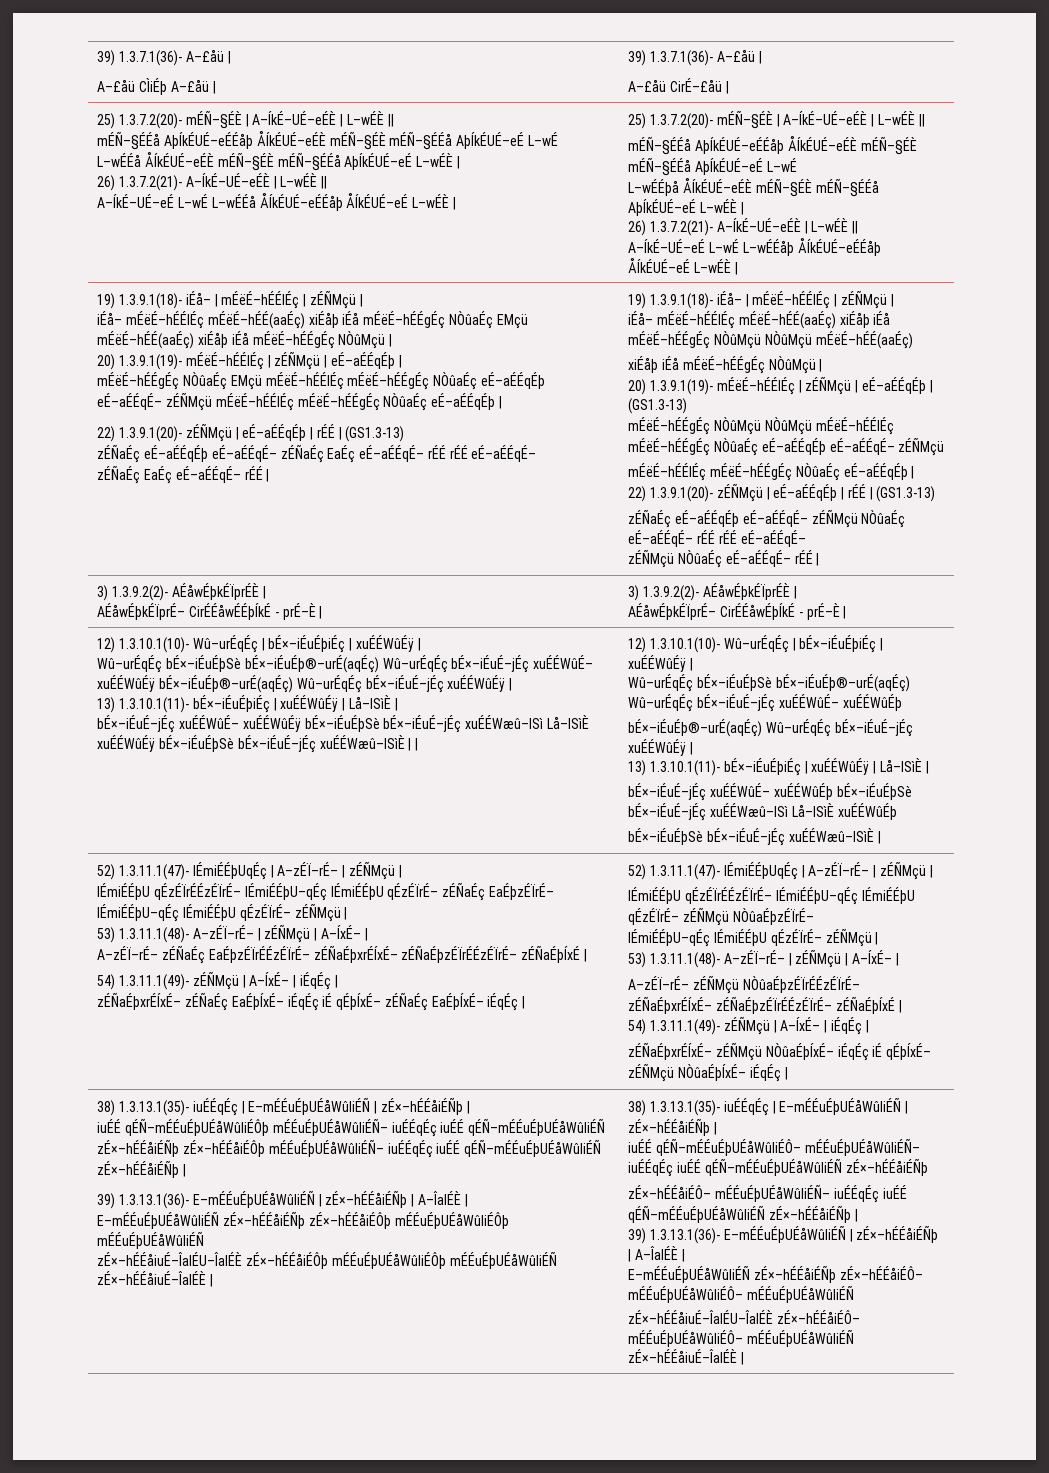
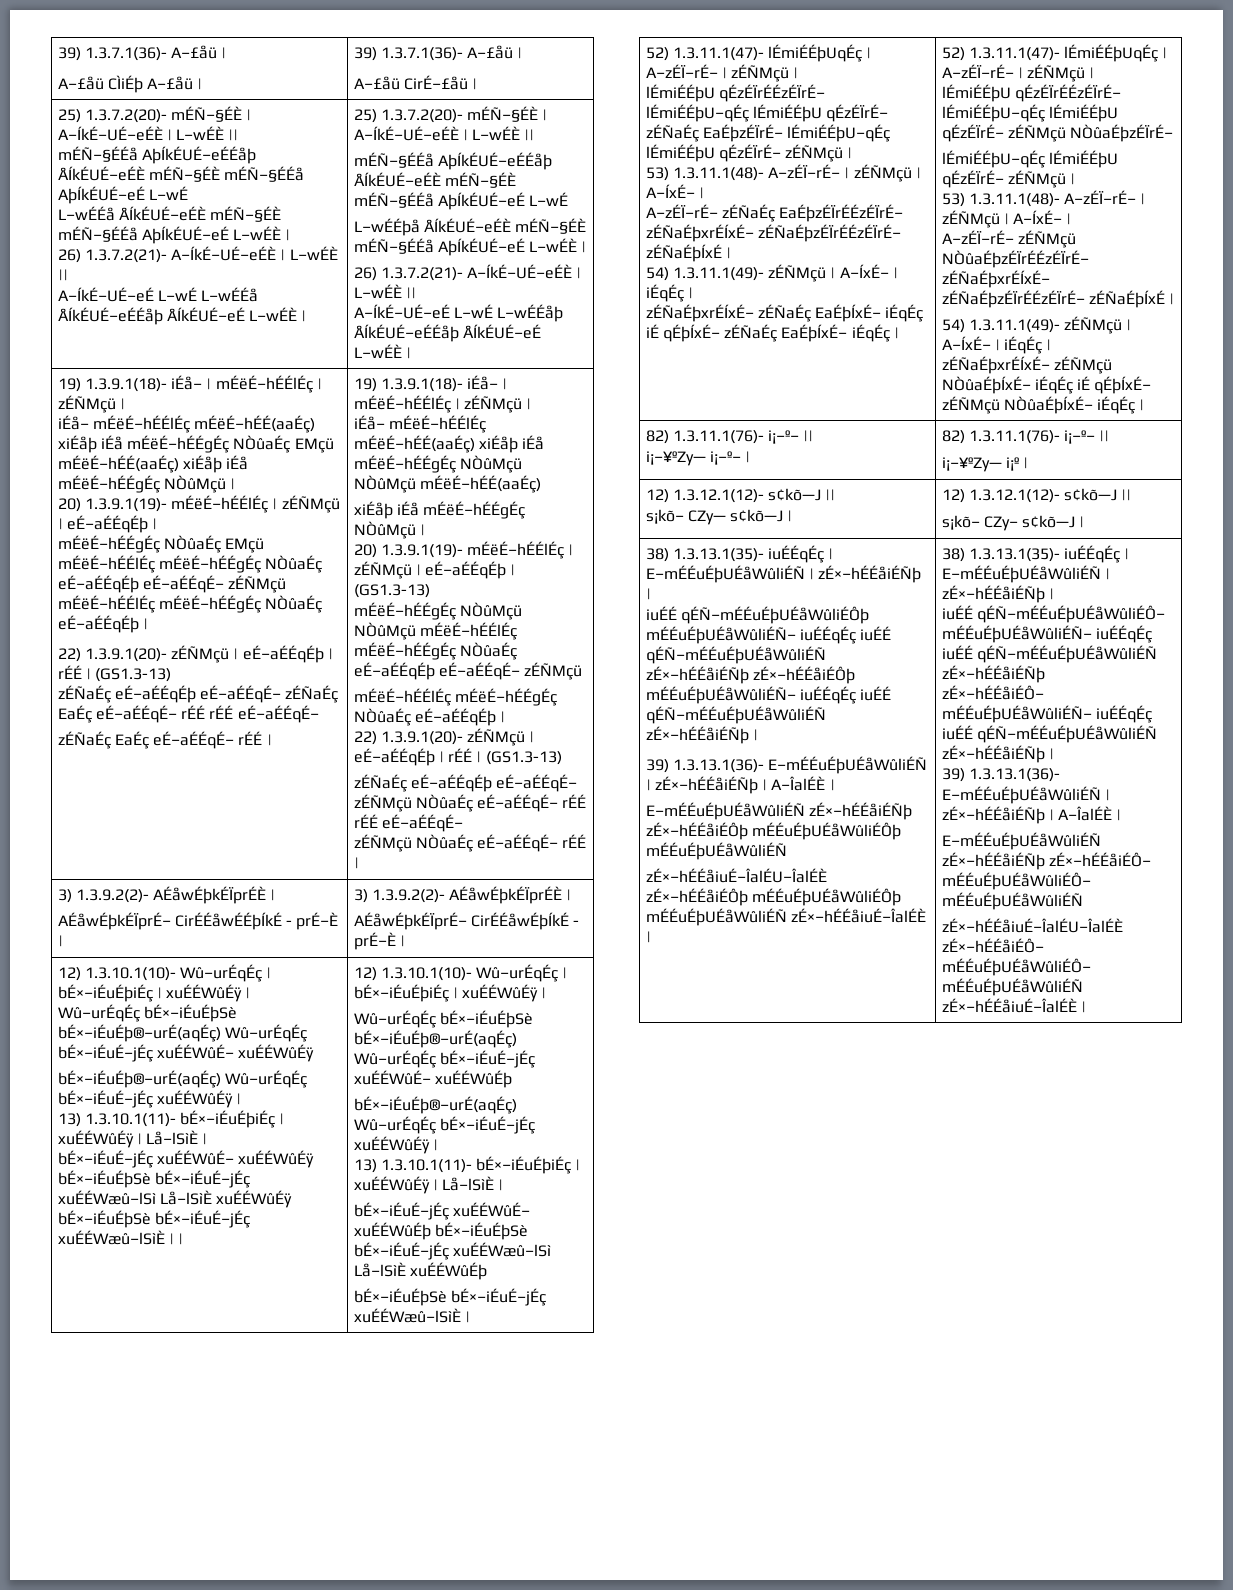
(156, 683) none -> (315, 1053) //
(788, 1073) none -> [645,430,814,444] [645,451,751,466] [941,430,1110,444] [941,457,1029,472] [645,488,836,503] [645,509,793,525] [941,488,1132,503] [941,515,1085,531] // 82) 1.3.11.1(76)- i¡–º– || // i¡–¥ºZy— i¡–º– | | 82) 1.3.11.1(76)- i¡–º– || // i¡–¥ºZy— i¡º | // 12) 1.3.12.1(12)- s¢kõ—J || // s¡kõ– CZy— s¢kõ—J | | 12) 1.3.12.1(12)- s¢kõ—J || // s¡kõ– CZy– s¢kõ—J |

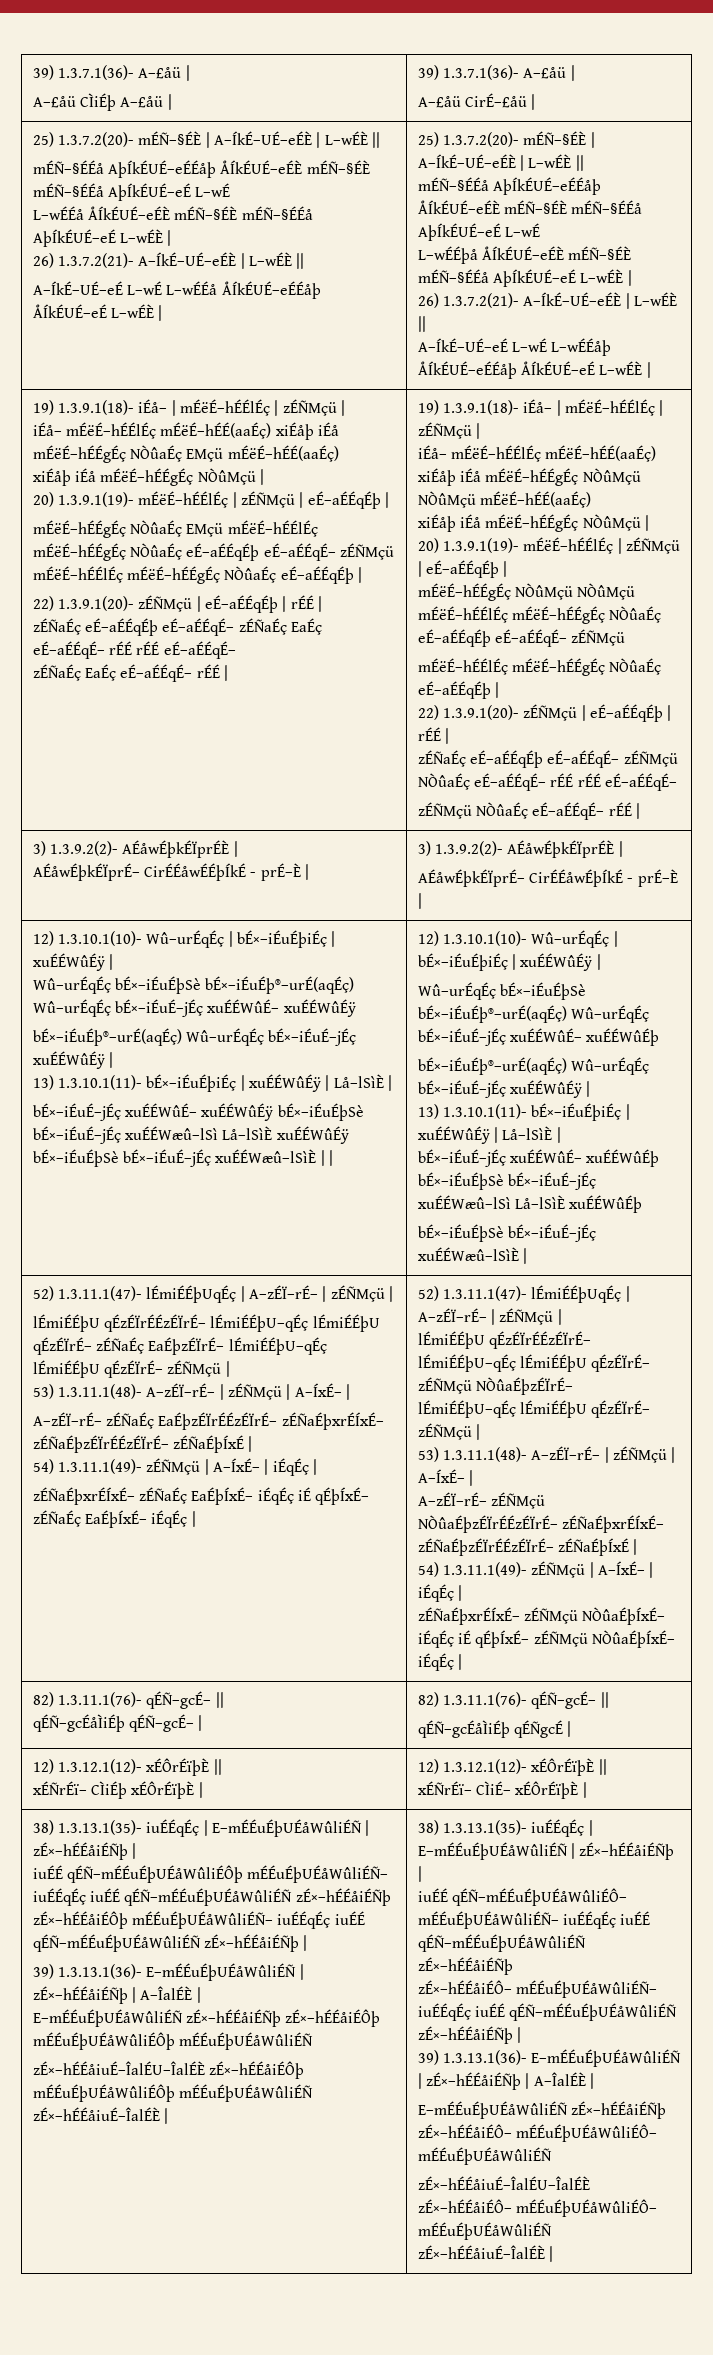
(179, 464) none -> (339, 453) //
[95,668,172,682] (GS1.3-13) -> (322, 604) none
[353,584,430,598] (GS1.3-13) -> (508, 569) none
[485,751,562,765] (GS1.3-13) -> (449, 736) none
[768,430,814,444] [645,451,741,466] i¡–º– || // i¡–¥ºZy— i¡–º– -> [146,1691,224,1709] [32,1714,194,1732] qÉÑ–gcÉ– || // qÉÑ–gcÉåÌiÉþ qÉÑ–gcÉ–
[1064,430,1110,444] [941,457,1019,472] i¡–º– || // i¡–¥ºZy— i¡º -> [531,1691,609,1709] [417,1720,563,1738] qÉÑ–gcÉ– || // qÉÑ–gcÉåÌiÉþ qÉÑgcÉ
[768,488,836,501] [645,509,784,525] s¢kõ—J || // s¡kõ– CZy— s¢kõ—J -> [146,1758,222,1776] [32,1781,195,1799] xÉÔrÉïþÈ || // xÉÑrÉï– CÌiÉþ xÉÔrÉïþÈ
[1064,488,1132,501] [941,515,1076,531] s¢kõ—J || // s¡kõ– CZy– s¢kõ—J -> [531,1758,607,1776] [417,1781,579,1799] xÉÔrÉïþÈ || // xÉÑrÉï– CÌiÉ– xÉÔrÉïþÈ

